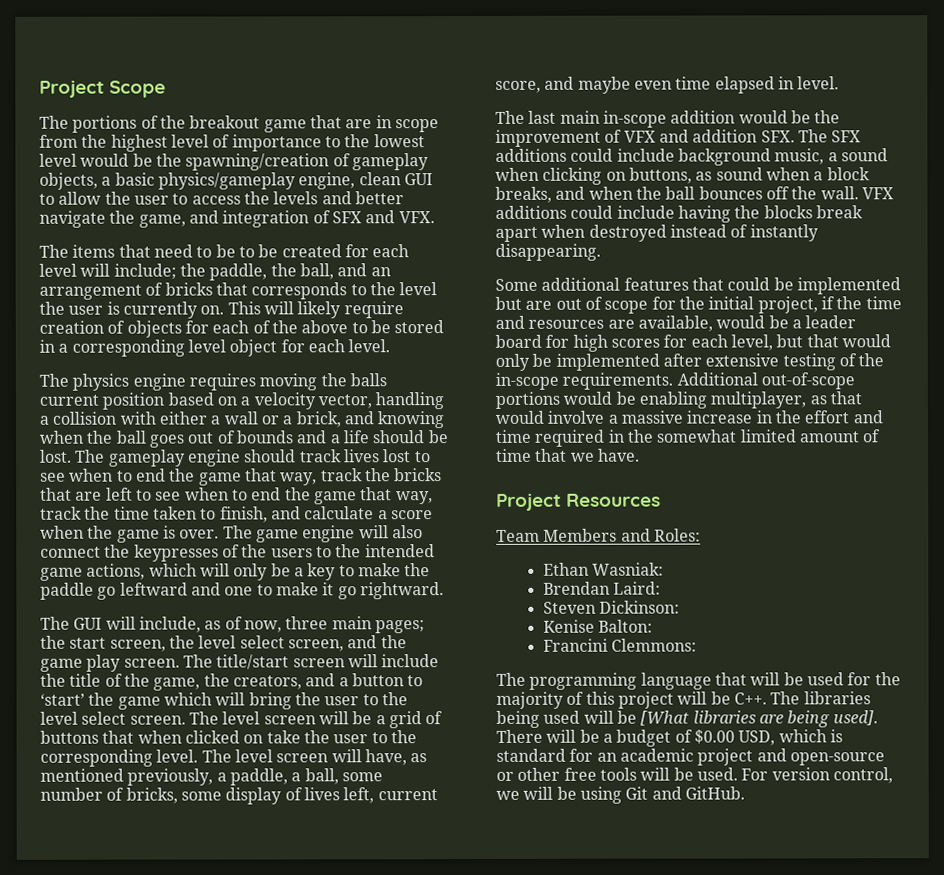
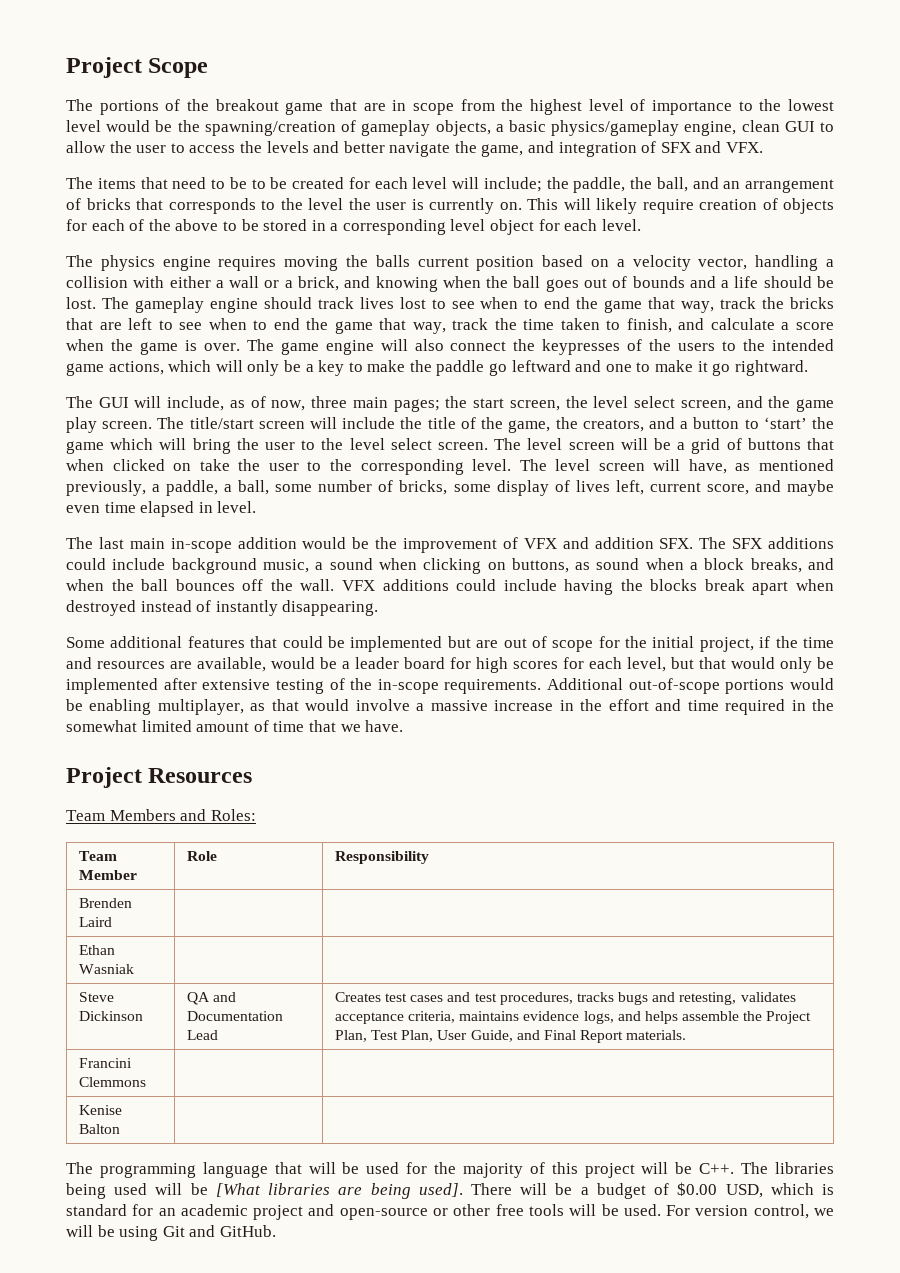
[542,562,665,576] [542,581,662,595] [542,600,681,614] [542,619,654,633] [542,638,698,652] // Ethan Wasniak: // Brendan Laird: // Steven Dickinson: // Kenise Balton: // Francini Clemmons: -> [78,851,117,861] [78,870,137,880] [186,851,217,861] [334,851,429,864] [78,898,132,908] [78,917,112,927] [78,945,115,955] [78,964,134,974] [78,992,114,1002] [78,1011,143,1021] [186,992,236,1005] [186,1011,283,1021] [186,1030,218,1040] [334,992,796,1005] [334,1011,812,1024] [334,1030,687,1043] [78,1058,132,1068] [78,1077,146,1087] [78,1105,122,1115] [78,1124,120,1134] // Team Member | Role | Responsibility // Brenden Laird | | // Ethan Wasniak | | // Steve Dickinson | QA and Documentation Lead | Creates test cases and test procedures, tracks bugs and retesting, validates acceptance criteria, maintains evidence logs, and helps assemble the Project Plan, Test Plan, User Guide, and Final Report materials. // Francini Clemmons | | // Kenise Balton | |

